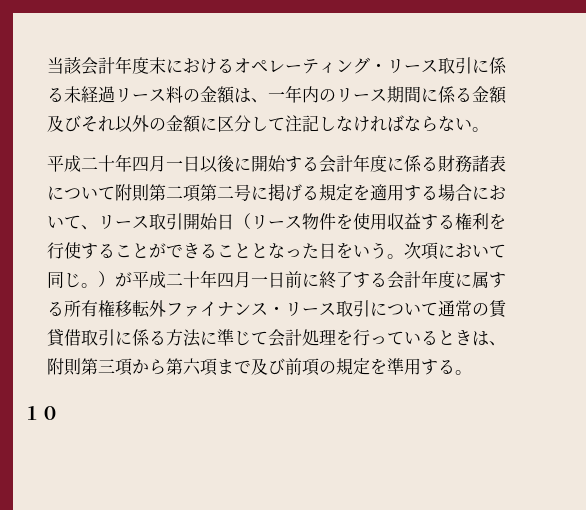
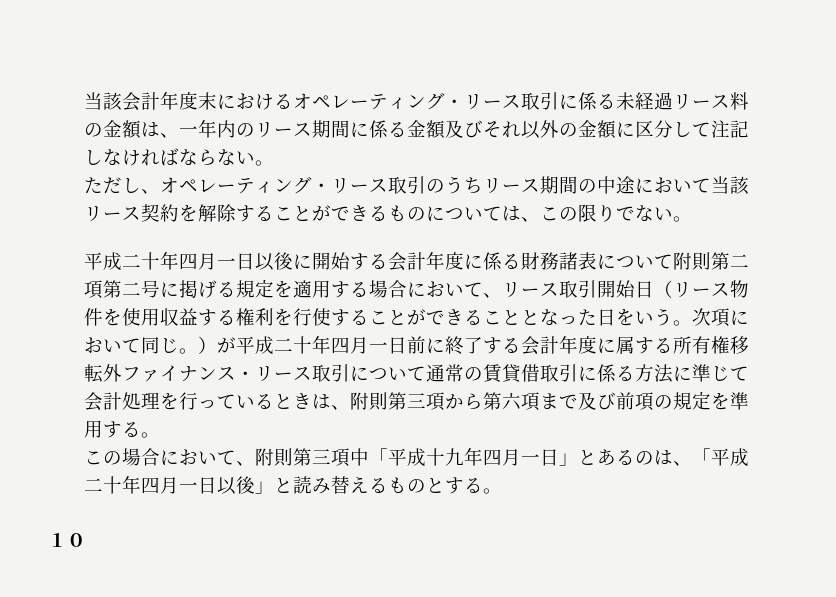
(490, 129) none -> [84,176,750,195] [84,204,693,222] // ただし、オペレーティング・リース取引のうちリース期間の中途において当該リース契約を解除することができるものについては、この限りでない。
(473, 372) none -> [84,447,750,467] [84,475,503,495] // この場合において、附則第三項中「平成十九年四月一日」とあるのは、「平成二十年四月一日以後」と読み替えるものとする。

